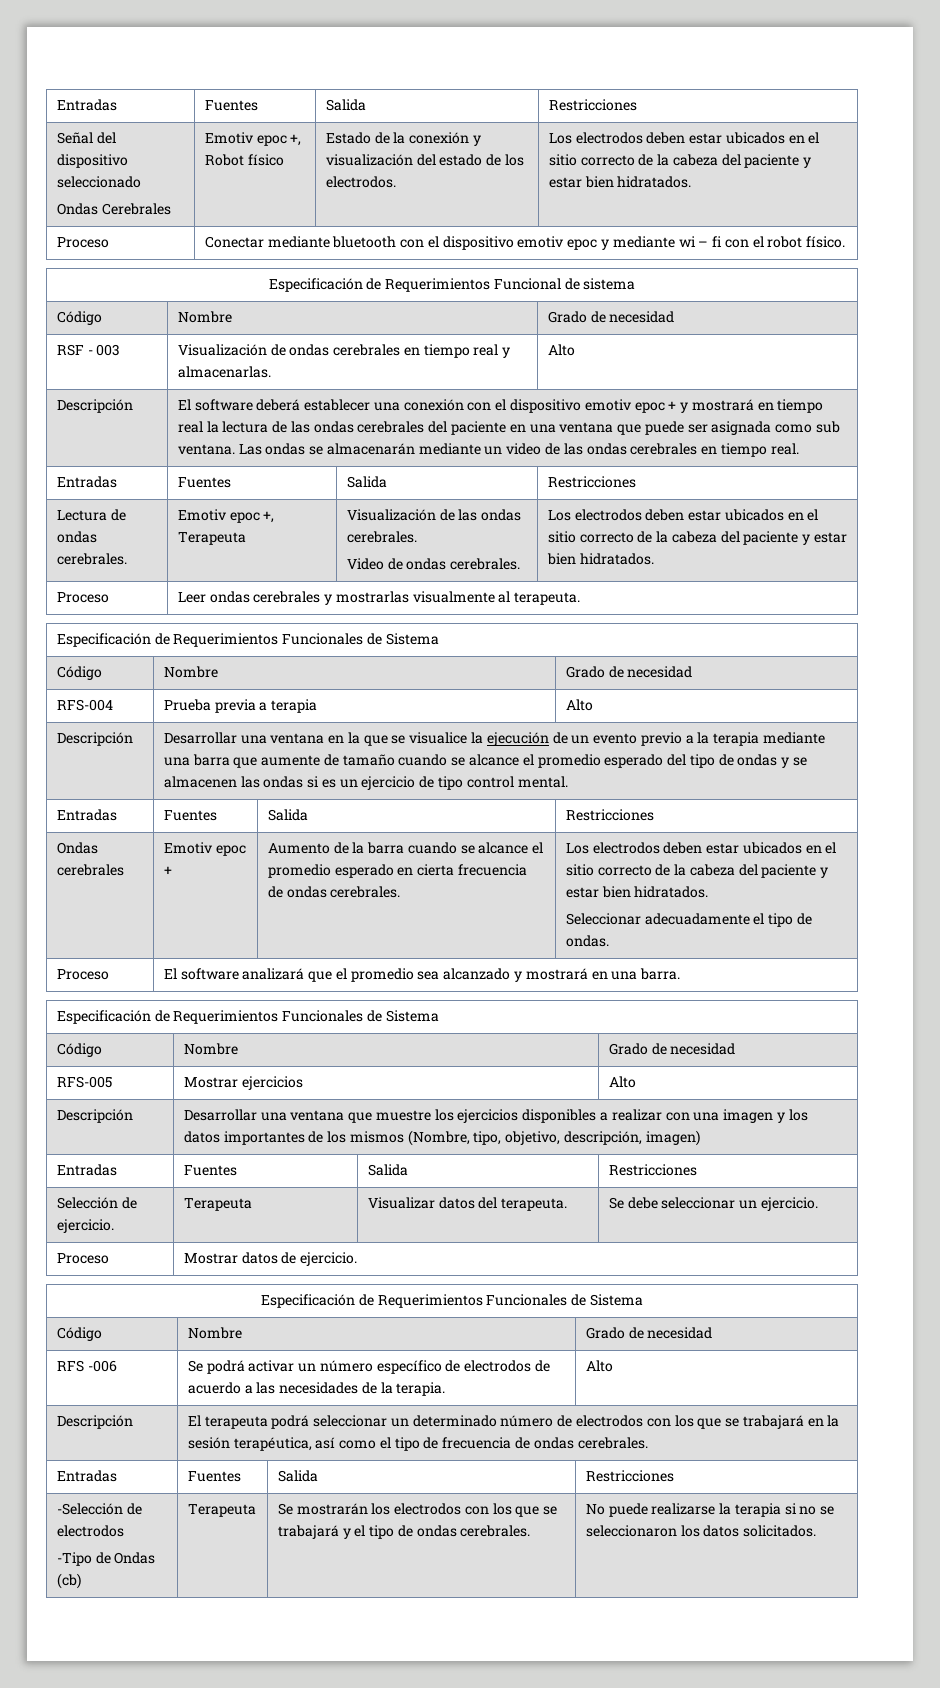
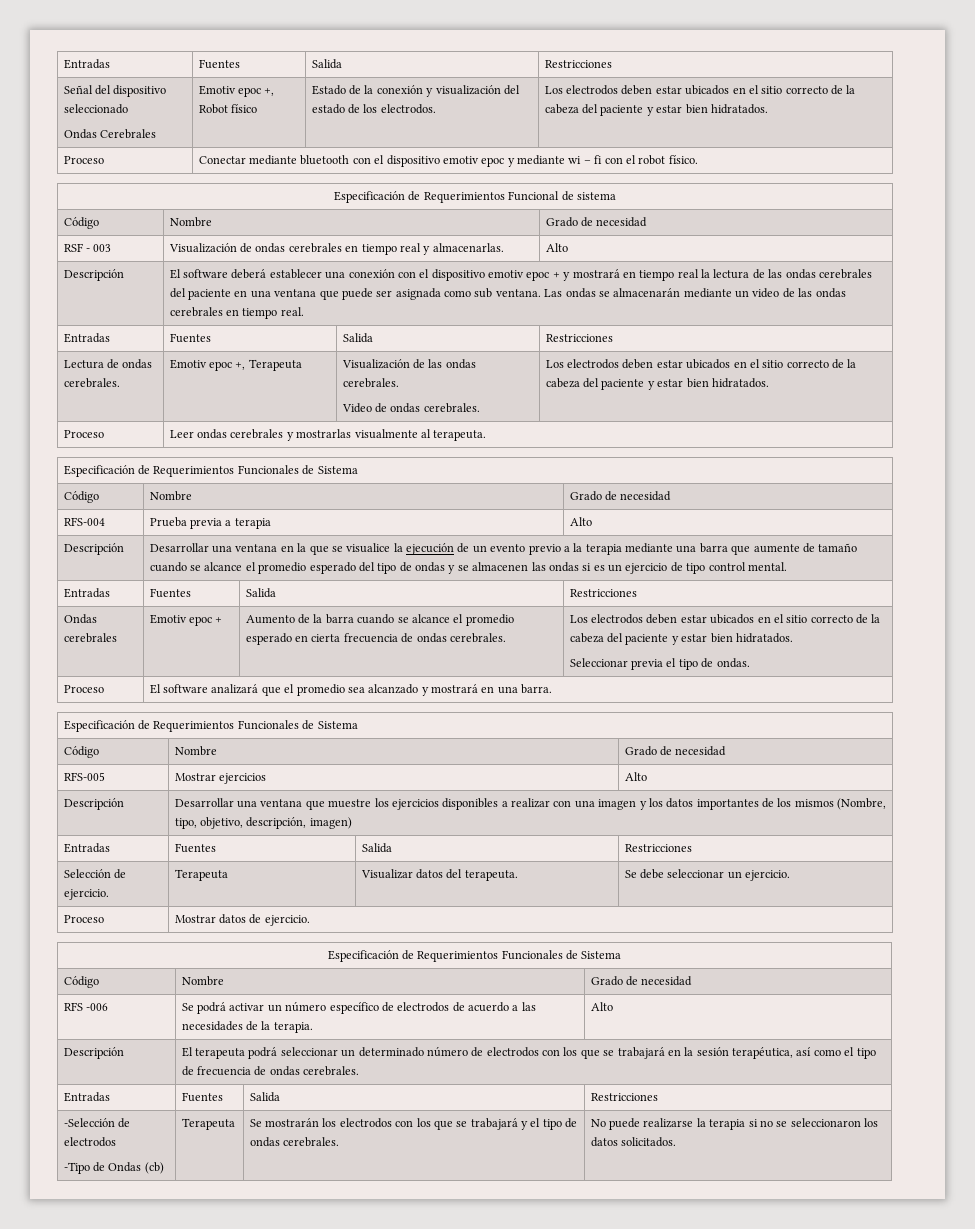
[644,913,750,925] adecuadamente -> [631,659,664,670] previa

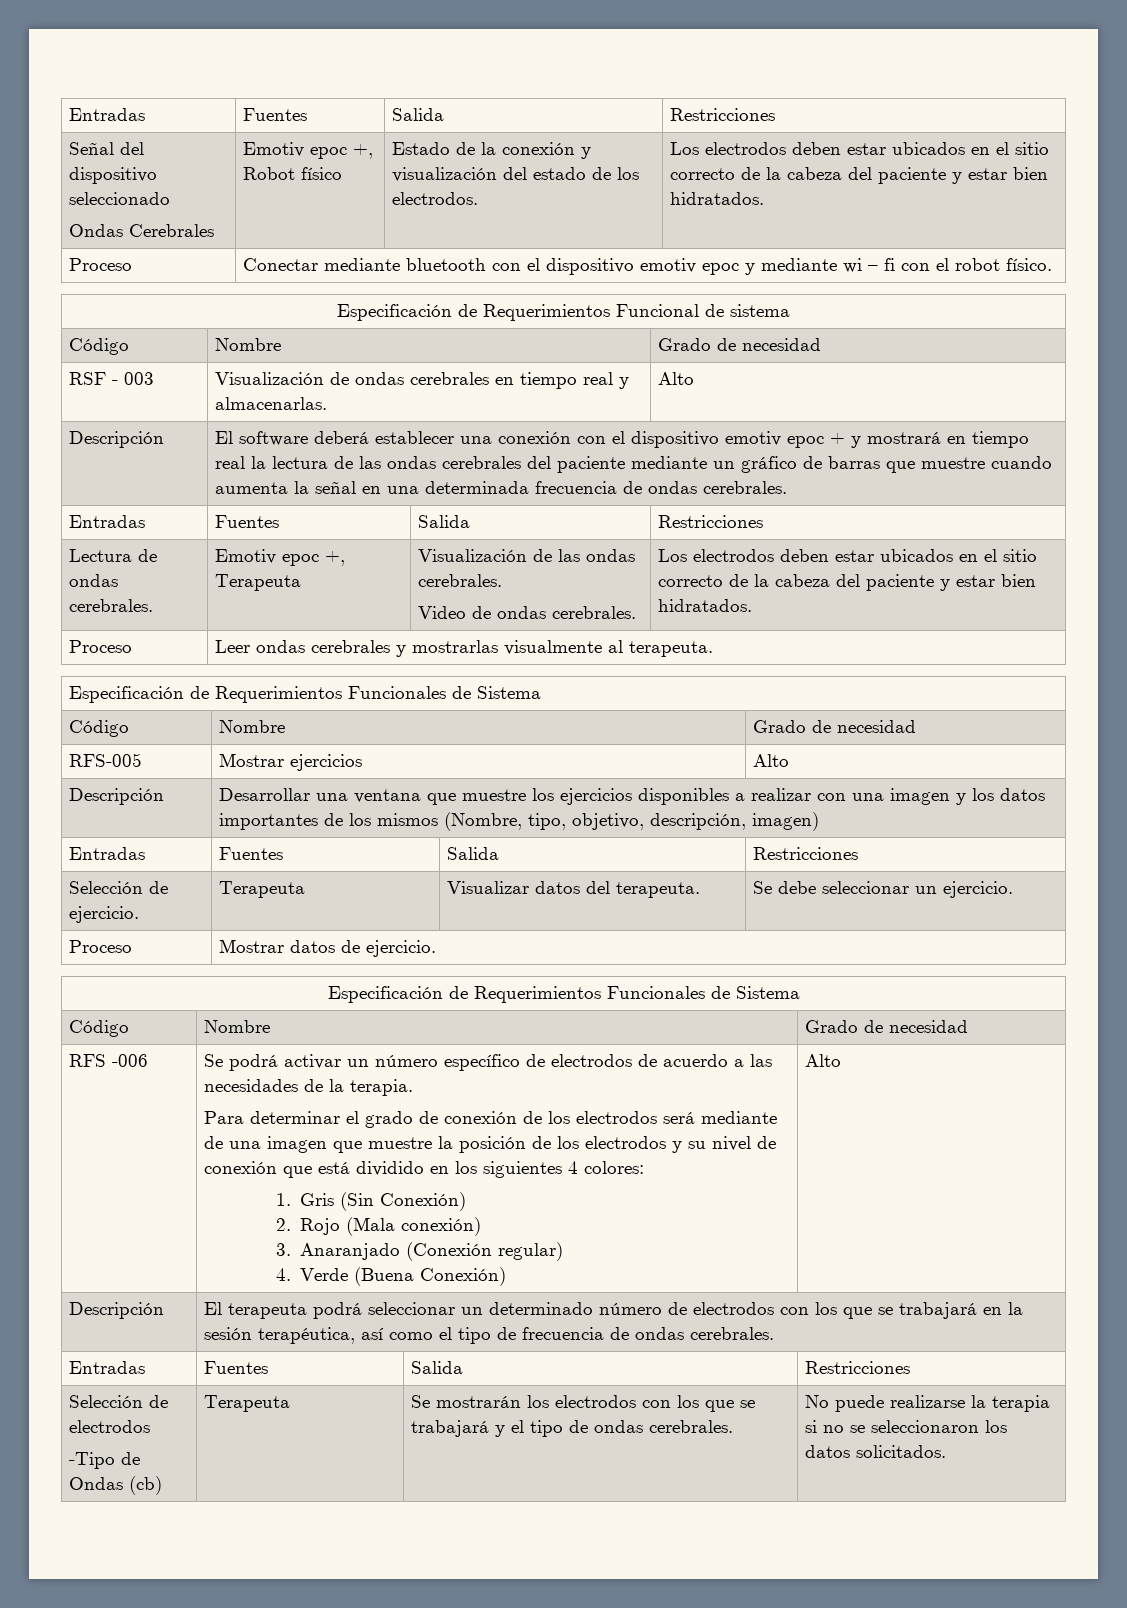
[234,288,846,300] [169,307,304,319] en una ventana que puede ser asignada como sub ventana. Las ondas se almacenarán mediante un video de las ondas cerebrales en tiempo real. -> [631,456,1053,473] [215,481,788,494] mediante un gráfico de barras que muestre cuando aumenta la señal en una determinada frecuencia de ondas cerebrales.
[63,517,105,526] [149,517,271,529] [569,517,592,526] [63,543,124,555] [149,543,858,555] [149,562,787,574] [63,588,110,598] [149,588,191,598] [245,588,276,598] [569,589,637,597] [63,614,97,624] [63,633,117,643] [149,614,223,626] [245,614,514,626] [245,633,506,645] [569,614,881,624] [569,633,793,645] [569,658,750,670] [63,685,104,693] [149,684,553,696] [63,720,358,732] [63,746,99,758] [174,746,217,756] [624,746,727,756] // RFS-004 | Prueba previa a terapia | Alto // Descripción | Desarrollar una ventana en la que se visualice la ejecución de un evento previo a la terapia mediante una barra que aumente de tamaño cuando se alcance el promedio esperado del tipo de ondas y se almacenen las ondas si es un ejercicio de tipo control mental. // Entradas | Fuentes | Salida | Restricciones // Ondas cerebrales | Emotiv epoc + | Aumento de la barra cuando se alcance el promedio esperado en cierta frecuencia de ondas cerebrales. | Los electrodos deben estar ubicados en el sitio correcto de la cabeza del paciente y estar bien hidratados. // Seleccionar previa el tipo de ondas. // Proceso | El software analizará que el promedio sea alcanzado y mostrará en una barra. // Especificación de Requerimientos Funcionales de Sistema // Código | Nombre | Grado de necesidad -> (917, 726) none
(313, 1027) none -> [204,1111,778,1128] [204,1136,777,1153] [204,1161,645,1178] [275,1192,467,1211] [275,1217,482,1236] [275,1242,564,1261] [275,1267,507,1286] // Para determinar el grado de conexión de los electrodos será mediante de una imagen que muestre la posición de los electrodos y su nivel de conexión que está dividido en los siguientes 4 colores: // 1. Gris (Sin Conexión) // 2. Rojo (Mala conexión) // 3. Anaranjado (Conexión regular) // 4. Verde (Buena Conexión)
[63,1118,115,1127] -Selección -> [69,1395,144,1408] Selección

